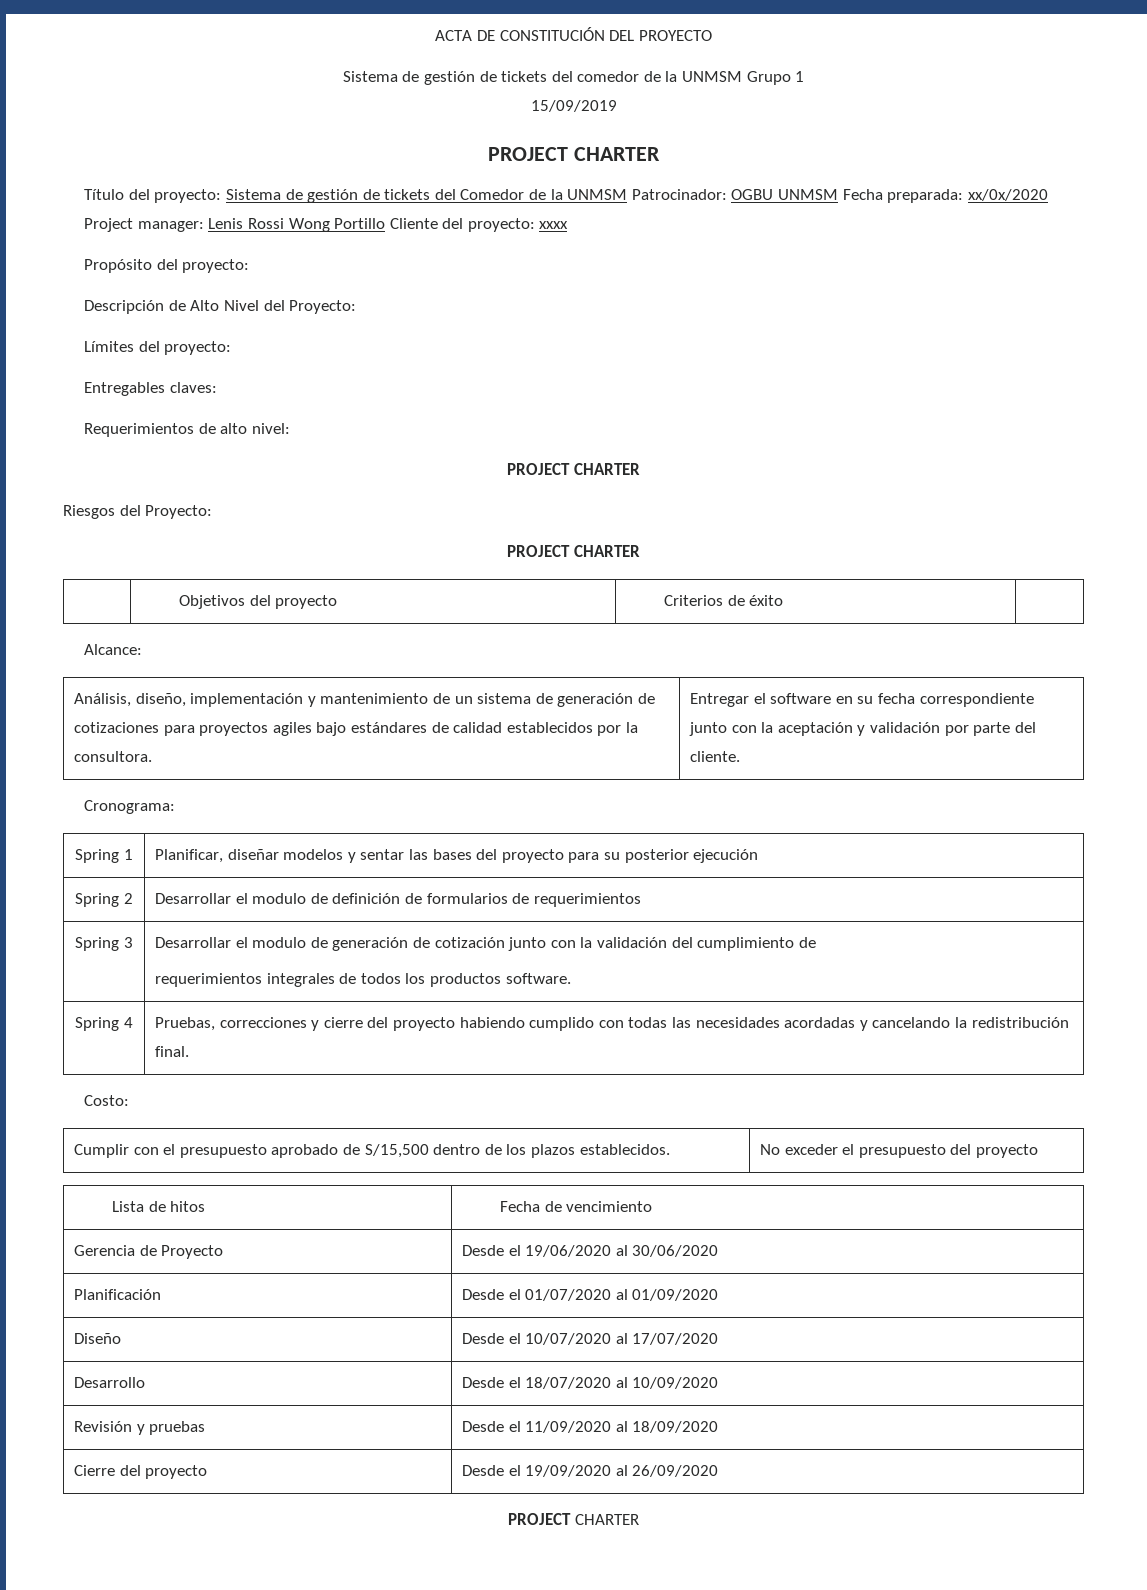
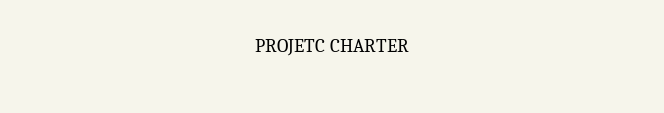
[435,27,712,41] [342,71,805,85] [530,100,617,112] [488,147,660,161] [84,189,1048,203] [84,218,569,232] [84,259,250,273] [84,300,357,314] [84,341,232,355] [84,382,217,396] [84,423,290,437] [507,463,640,475] [63,505,213,519] [507,545,640,557] [179,595,338,609] [664,595,784,606] [84,644,143,655] [74,693,655,707] [74,722,638,736] [74,751,153,762] [690,693,1034,707] [689,722,1036,736] [690,751,741,762] [84,800,176,814] [75,849,133,863] [155,849,759,863] [75,893,133,907] [155,893,641,907] [75,937,133,951] [155,937,816,951] [155,973,571,987] [75,1017,133,1031] [155,1017,1069,1031] [155,1046,190,1057] [84,1095,130,1106] [74,1144,670,1158] [760,1144,1039,1158] [112,1201,206,1212] [500,1201,653,1212] [74,1245,224,1259] [462,1245,719,1257] [74,1289,162,1300] [462,1289,719,1301] [74,1333,122,1344] [462,1333,719,1345] [74,1377,146,1388] [462,1377,719,1389] [74,1421,206,1435] [462,1421,719,1433] [74,1465,208,1479] [462,1465,719,1477] [508,1513,572,1525] ACTA DE CONSTITUCIÓN DEL PROYECTO // Sistema de gestión de tickets del comedor de la UNMSM Grupo 1 // 15/09/2019 // PROJECT CHARTER // Título del proyecto: Sistema de gestión de tickets del Comedor de la UNMSM Patrocinador: OGBU UNMSM Fecha preparada: xx/0x/2020 Project manager: Lenis Rossi Wong Portillo Cliente del proyecto: xxxx // Propósito del proyecto: // Descripción de Alto Nivel del Proyecto: // Límites del proyecto: // Entregables claves: // Requerimientos de alto nivel: // PROJECT CHARTER // Riesgos del Proyecto: // PROJECT CHARTER // | Objetivos del proyecto | Criterios de éxito | // Alcance: // Análisis, diseño, implementación y mantenimiento de un sistema de generación de cotizaciones para proyectos agiles bajo estándares de calidad establecidos por la consultora. | Entregar el software en su fecha correspondiente junto con la aceptación y validación por parte del cliente. // Cronograma: // Spring 1 | Planificar, diseñar modelos y sentar las bases del proyecto para su posterior ejecución // Spring 2 | Desarrollar el modulo de definición de formularios de requerimientos // Spring 3 | Desarrollar el modulo de generación de cotización junto con la validación del cumplimiento de // requerimientos integrales de todos los productos software. // Spring 4 | Pruebas, correcciones y cierre del proyecto habiendo cumplido con todas las necesidades acordadas y cancelando la redistribución final. // Costo: // Cumplir con el presupuesto aprobado de S/15,500 dentro de los plazos establecidos. | No exceder el presupuesto del proyecto // Lista de hitos | Fecha de vencimiento // Gerencia de Proyecto | Desde el 19/06/2020 al 30/06/2020 // Planificación | Desde el 01/07/2020 al 01/09/2020 // Diseño | Desde el 10/07/2020 al 17/07/2020 // Desarrollo | Desde el 18/07/2020 al 10/09/2020 // Revisión y pruebas | Desde el 11/09/2020 al 18/09/2020 // Cierre del proyecto | Desde el 19/09/2020 al 26/09/2020 // PROJECT -> [254,39,325,56] PROJETC

